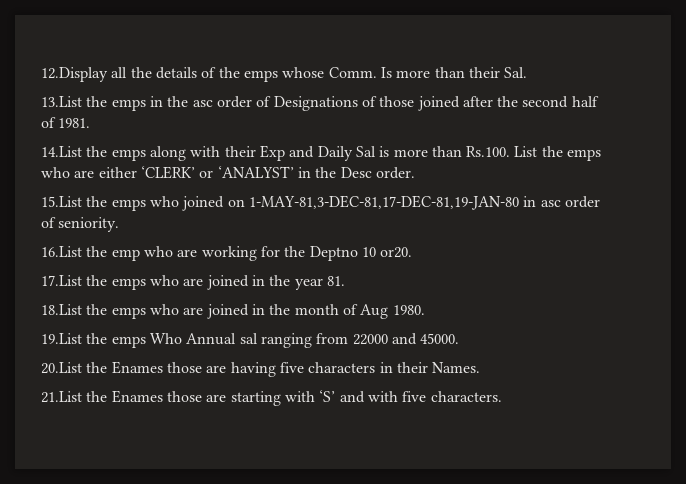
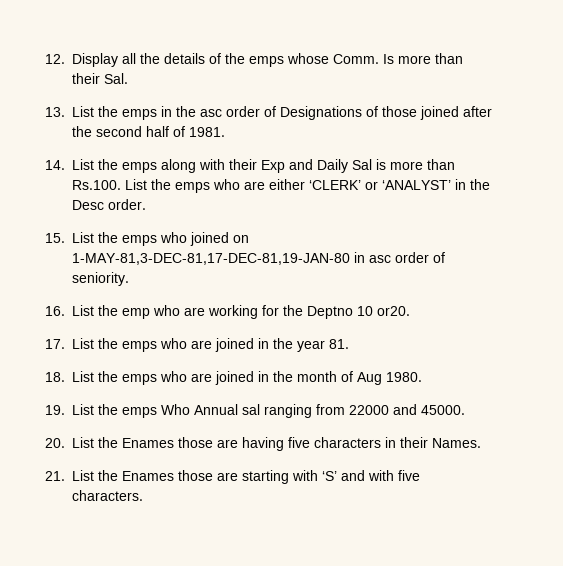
[41,67,108,82] 12.Display -> [45,53,118,67] 12. Display
[41,96,82,107] 13.List -> [45,106,94,117] 13. List
[41,146,82,157] 14.List -> [45,159,94,170] 14. List
[41,196,82,207] 15.List -> [45,232,94,243] 15. List
[41,246,82,257] 16.List -> [45,305,94,316] 16. List
[41,275,82,286] 17.List -> [45,338,94,349] 17. List
[41,304,82,315] 18.List -> [45,371,94,382] 18. List
[41,333,82,344] 19.List -> [45,404,94,415] 19. List
[41,362,82,374] 20.List -> [45,437,94,448] 20. List
[41,391,82,403] 21.List -> [45,470,94,481] 21. List

